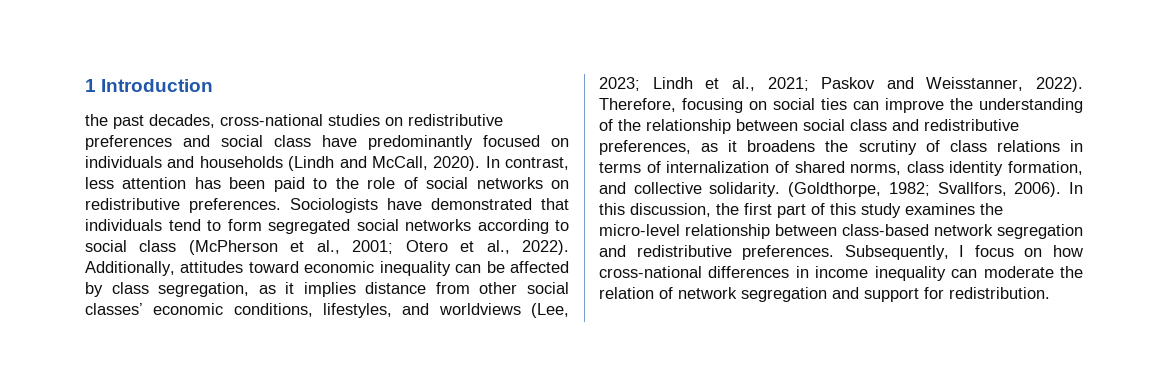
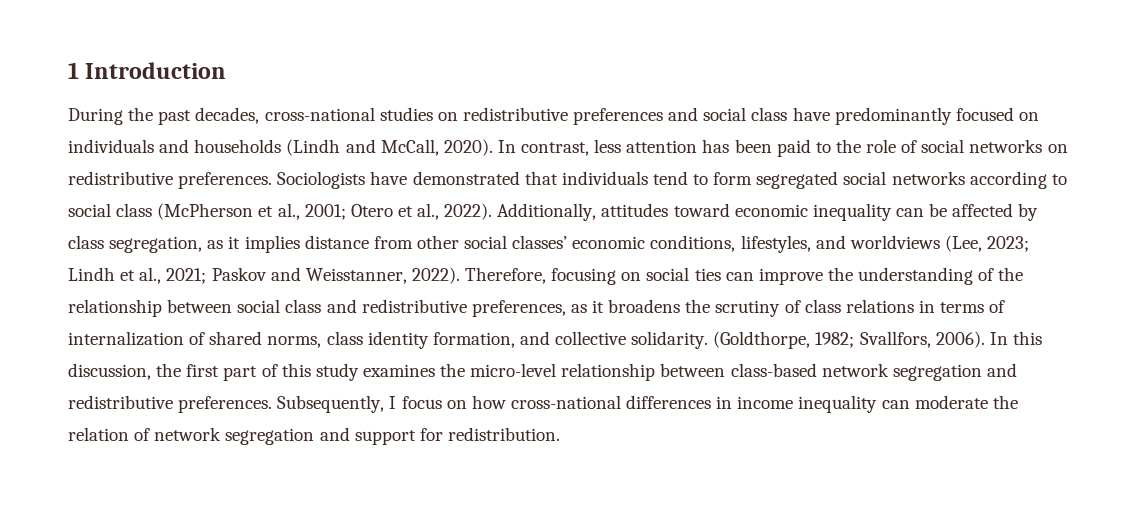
(214, 85) none -> [68,108,123,125] During

